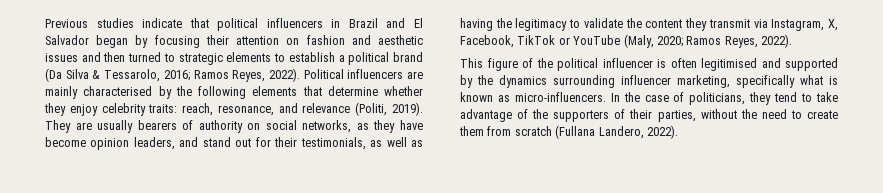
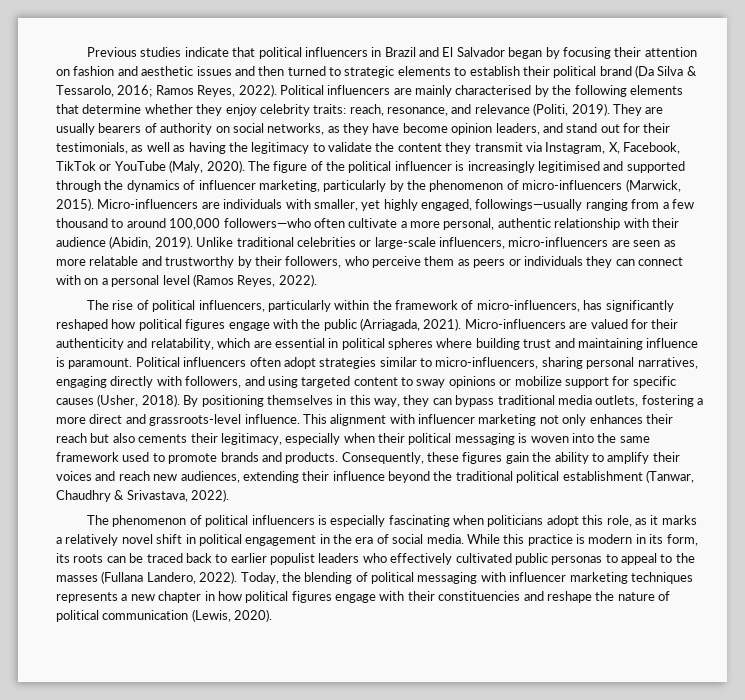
[338,55,345,62] a -> [522,66,550,76] their
[656,34,792,48] [460,58,483,68] 2020; Ramos Reyes, 2022). // This -> [206,160,270,173] 2020). The
[670,58,697,68] often -> [467,161,535,173] increasingly
[460,75,838,88] [460,92,839,105] [460,109,838,122] [459,125,678,139] by the dynamics surrounding influencer marketing, specifically what is known as micro-influencers. In the case of politicians, they tend to take advantage of the supporters of their parties, without the need to create them from scratch (Fullana Landero, 2022). -> [56,179,681,192] [56,198,694,211] [56,218,679,230] [56,236,676,249] [56,256,683,268] [56,274,317,287] [87,300,674,312] [56,318,679,331] [56,338,699,350] [56,357,698,369] [56,376,676,388] [56,394,703,407] [56,414,673,426] [56,433,650,445] [56,452,680,464] [56,470,694,483] [56,489,230,502] [87,515,697,527] [56,534,698,546] [56,553,695,565] [56,571,693,584] [56,591,670,603] [56,609,273,622] through the dynamics of influencer marketing, particularly by the phenomenon of micro-influencers (Marwick, 2015). Micro-influencers are individuals with smaller, yet highly engaged, followings—usually ranging from a few thousand to around 100,000 followers—who often cultivate a more personal, authentic relationship with their audience (Abidin, 2019). Unlike traditional celebrities or large-scale influencers, micro-influencers are seen as more relatable and trustworthy by their followers, who perceive them as peers or individuals they can connect with on a personal level (Ramos Reyes, 2022). // The rise of political influencers, particularly within the framework of micro-influencers, has significantly reshaped how political figures engage with the public (Arriagada, 2021). Micro-influencers are valued for their authenticity and relatability, which are essential in political spheres where building trust and maintaining influence is paramount. Political influencers often adopt strategies similar to micro-influencers, sharing personal narratives, engaging directly with followers, and using targeted content to sway opinions or mobilize support for specific causes (Usher, 2018). By positioning themselves in this way, they can bypass traditional media outlets, fostering a more direct and grassroots-level influence. This alignment with influencer marketing not only enhances their reach but also cements their legitimacy, especially when their political messaging is woven into the same framework used to promote brands and products. Consequently, these figures gain the ability to amplify their voices and reach new audiences, extending their influence beyond the traditional political establishment (Tanwar, Chaudhry & Srivastava, 2022). // The phenomenon of political influencers is especially fascinating when politicians adopt this role, as it marks a relatively novel shift in political engagement in the era of social media. While this practice is modern in its form, its roots can be traced back to earlier populist leaders who effectively cultivated public personas to appeal to the masses (Fullana Landero, 2022). Today, the blending of political messaging with influencer marketing techniques represents a new chapter in how political figures engage with their constituencies and reshape the nature of political communication (Lewis, 2020).

